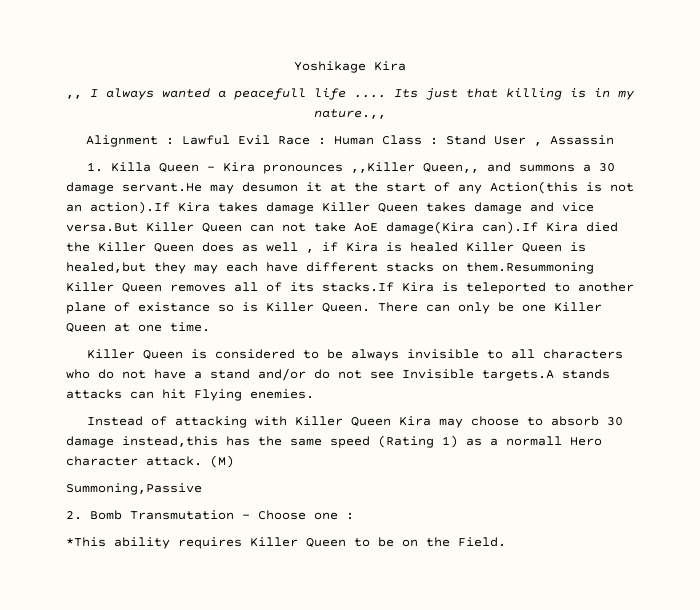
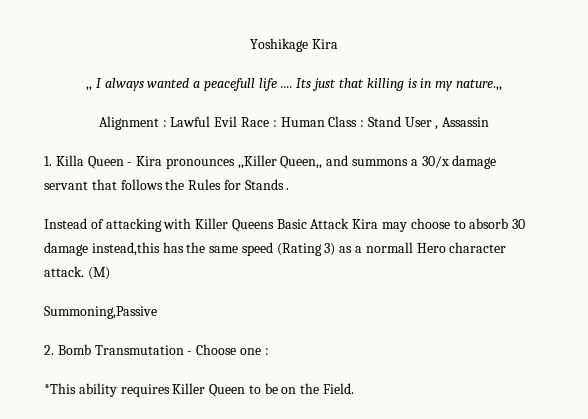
[599,163,616,172] [66,181,634,194] [66,201,594,214] [66,221,618,234] [66,242,586,253] [66,262,594,274] [66,282,634,294] [66,302,602,314] [66,322,210,333] [87,349,624,361] [66,368,610,381] [66,389,314,401] 30 damage servant.He may desumon it at the start of any Action(this is not an action).If Kira takes damage Killer Queen takes damage and vice versa.But Killer Queen can not take AoE damage(Kira can).If Kira died the Killer Queen does as well , if Kira is healed Killer Queen is healed,but they may each have different stacks on them.Resummoning Killer Queen removes all of its stacks.If Kira is teleported to another plane of existance so is Killer Queen. There can only be one Killer Queen at one time. // Killer Queen is considered to be always invisible to all characters who do not have a stand and/or do not see Invisible targets.A stands attacks can hit Flying enemies. -> [421,155,497,169] [44,179,290,190] 30/x damage servant that follows the Rules for Stands .
[351,417,392,427] Queen -> [231,218,350,232] Queens Basic Attack
[442,435,458,448] 1) -> [324,243,336,256] 3)

